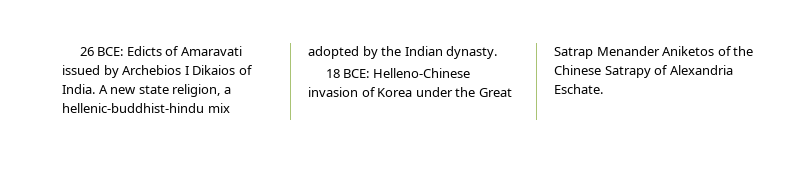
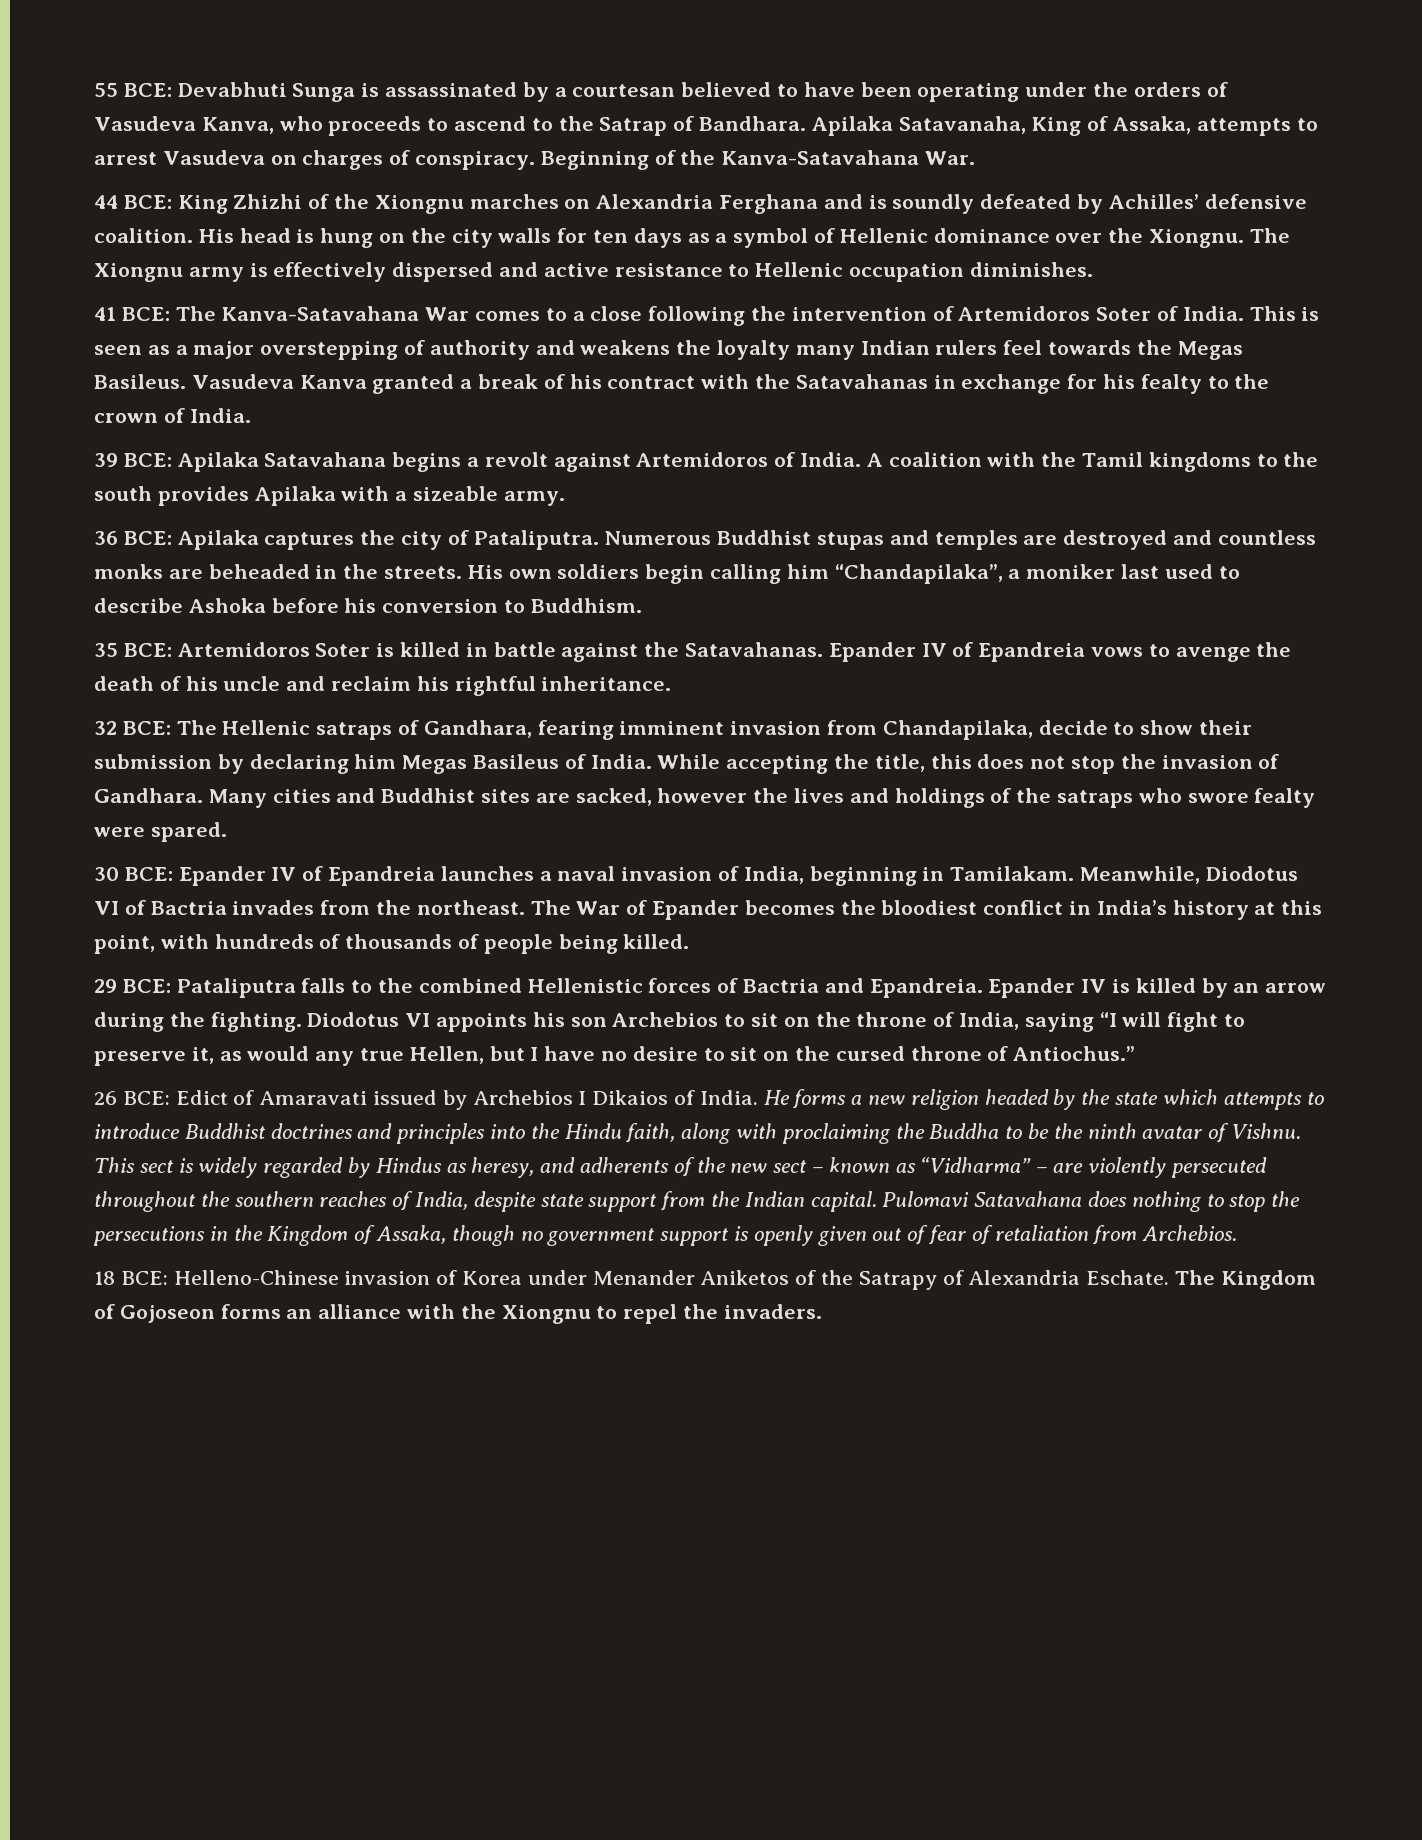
(79, 51) none -> [94,82,1228,102] [94,116,1318,136] [94,150,976,170] [94,194,1307,214] [94,228,1290,248] [94,262,1093,282] [94,306,1320,326] [94,340,1243,360] [94,374,1270,394] [94,408,251,423] [94,452,1319,472] [94,486,565,506] [94,530,1316,550] [94,564,1240,584] [94,598,642,613] [94,642,1292,662] [94,676,672,696] [94,720,1253,740] [94,754,1280,774] [94,788,1316,808] [94,822,227,842] [94,866,1298,886] [94,900,1323,920] [94,934,690,954] [94,978,1327,998] [94,1012,1246,1032] [94,1046,1136,1066] 55 BCE: Devabhuti Sunga is assassinated by a courtesan believed to have been operating under the orders of Vasudeva Kanva, who proceeds to ascend to the Satrap of Bandhara. Apilaka Satavanaha, King of Assaka, attempts to arrest Vasudeva on charges of conspiracy. Beginning of the Kanva-Satavahana War. // 44 BCE: King Zhizhi of the Xiongnu marches on Alexandria Ferghana and is soundly defeated by Achilles’ defensive coalition. His head is hung on the city walls for ten days as a symbol of Hellenic dominance over the Xiongnu. The Xiongnu army is effectively dispersed and active resistance to Hellenic occupation diminishes. // 41 BCE: The Kanva-Satavahana War comes to a close following the intervention of Artemidoros Soter of India. This is seen as a major overstepping of authority and weakens the loyalty many Indian rulers feel towards the Megas Basileus. Vasudeva Kanva granted a break of his contract with the Satavahanas in exchange for his fealty to the crown of India. // 39 BCE: Apilaka Satavahana begins a revolt against Artemidoros of India. A coalition with the Tamil kingdoms to the south provides Apilaka with a sizeable army. // 36 BCE: Apilaka captures the city of Pataliputra. Numerous Buddhist stupas and temples are destroyed and countless monks are beheaded in the streets. His own soldiers begin calling him “Chandapilaka”, a moniker last used to describe Ashoka before his conversion to Buddhism. // 35 BCE: Artemidoros Soter is killed in battle against the Satavahanas. Epander IV of Epandreia vows to avenge the death of his uncle and reclaim his rightful inheritance. // 32 BCE: The Hellenic satraps of Gandhara, fearing imminent invasion from Chandapilaka, decide to show their submission by declaring him Megas Basileus of India. While accepting the title, this does not stop the invasion of Gandhara. Many cities and Buddhist sites are sacked, however the lives and holdings of the satraps who swore fealty were spared. // 30 BCE: Epander IV of Epandreia launches a naval invasion of India, beginning in Tamilakam. Meanwhile, Diodotus VI of Bactria invades from the northeast. The War of Epander becomes the bloodiest conflict in India’s history at this point, with hundreds of thousands of people being killed. // 29 BCE: Pataliputra falls to the combined Hellenistic forces of Bactria and Epandreia. Epander IV is killed by an arrow during the fighting. Diodotus VI appoints his son Archebios to sit on the throne of India, saying “I will fight to preserve it, as would any true Hellen, but I have no desire to sit on the cursed throne of Antiochus.” //
[126,46,162,56] Edicts -> [175,1090,228,1105] Edict
[98,84,231,97] [62,103,230,113] [308,46,498,59] A new state religion, a hellenic-buddhist-hindu mix adopted by the Indian dynasty. -> [763,1089,1324,1110] [94,1123,1302,1144] [94,1157,1267,1178] [94,1191,1301,1212] [93,1225,1238,1246] He forms a new religion headed by the state which attempts to introduce Buddhist doctrines and principles into the Hindu faith, along with proclaiming the Buddha to be the ninth avatar of Vishnu. This sect is widely regarded by Hindus as heresy, and adherents of the new sect – known as “Vidharma” – are violently persecuted throughout the southern reaches of India, despite state support from the Indian capital. Pulomavi Satavahana does nothing to stop the persecutions in the Kingdom of Assaka, though no government support is openly given out of fear of retaliation from Archebios.
[455,87,512,97] [554,47,593,59] the Great Satrap -> (587, 1277) none
[554,65,601,75] Chinese -> (854, 1277) none
(603, 89) none -> [1175,1270,1316,1290] [94,1304,822,1324] The Kingdom of Gojoseon forms an alliance with the Xiongnu to repel the invaders.

